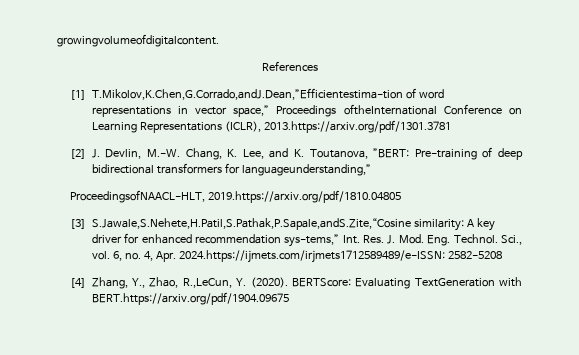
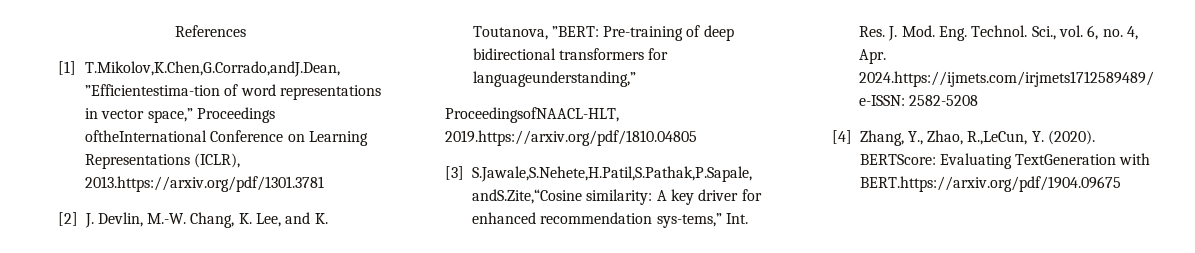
[57,34,219,47] growingvolumeofdigitalcontent. // -> (175, 31) none

